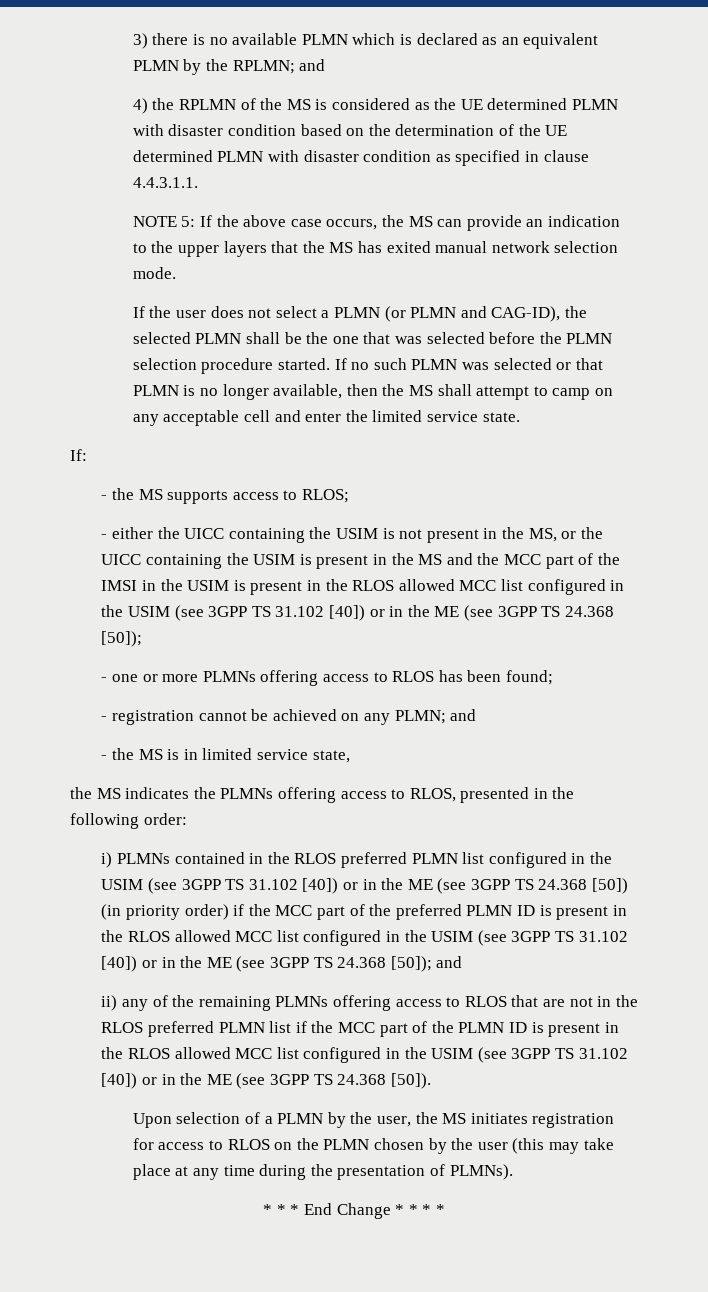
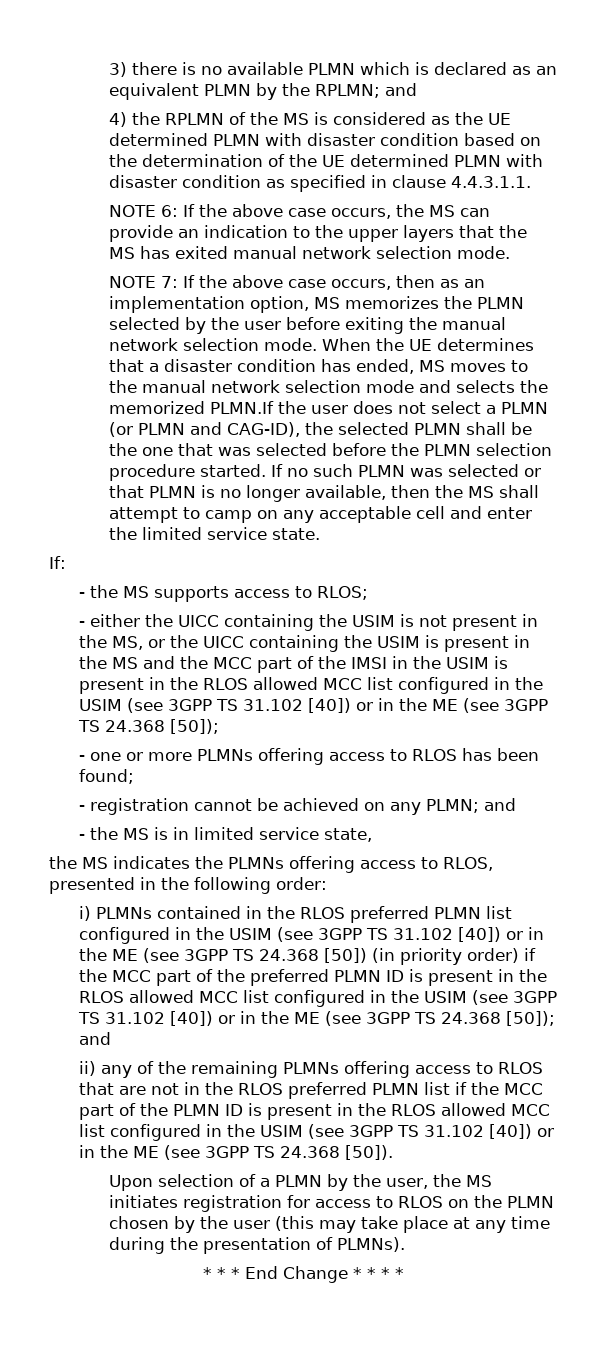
[181,216,196,227] 5: -> [160,205,178,217] 6:
[132,306,145,318] If -> [108,275,485,290] [108,296,524,313] [108,317,506,334] [108,338,534,351] [108,359,528,374] [108,380,548,393] [108,401,274,414] NOTE 7: If the above case occurs, then as an implementation option, MS memorizes the PLMN selected by the user before exiting the manual network selection mode. When the UE determines that a disaster condition has ended, MS moves to the manual network selection mode and selects the memorized PLMN.If

